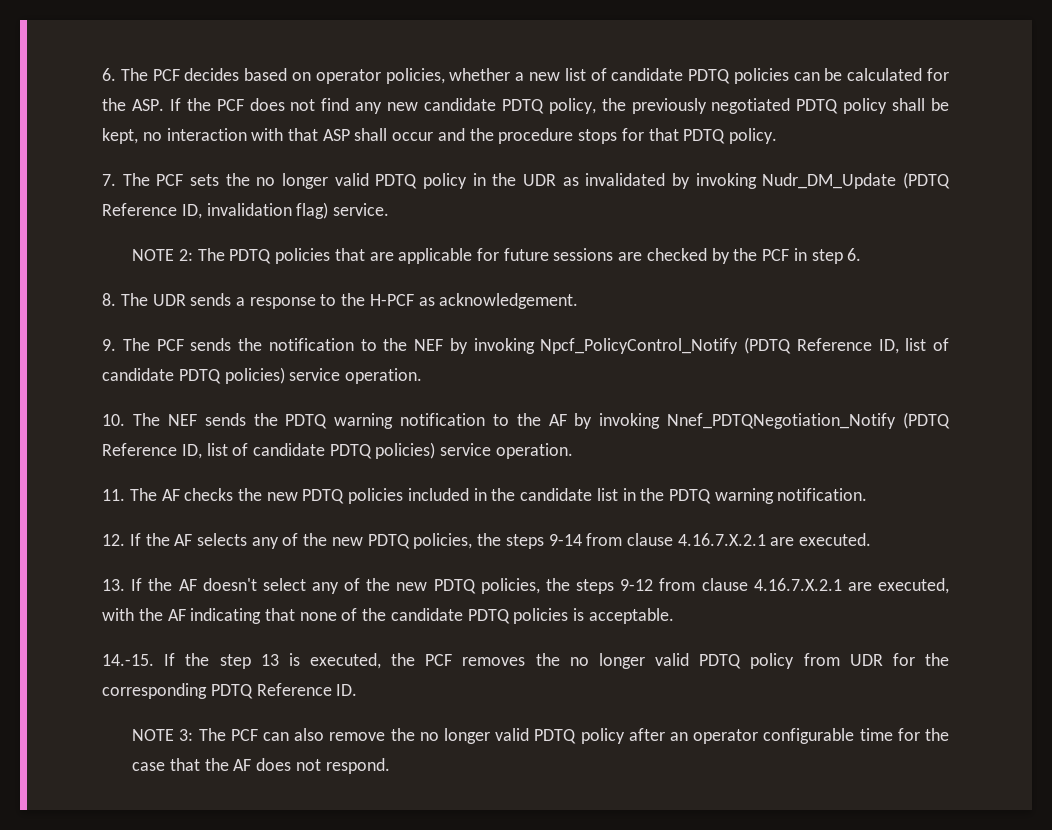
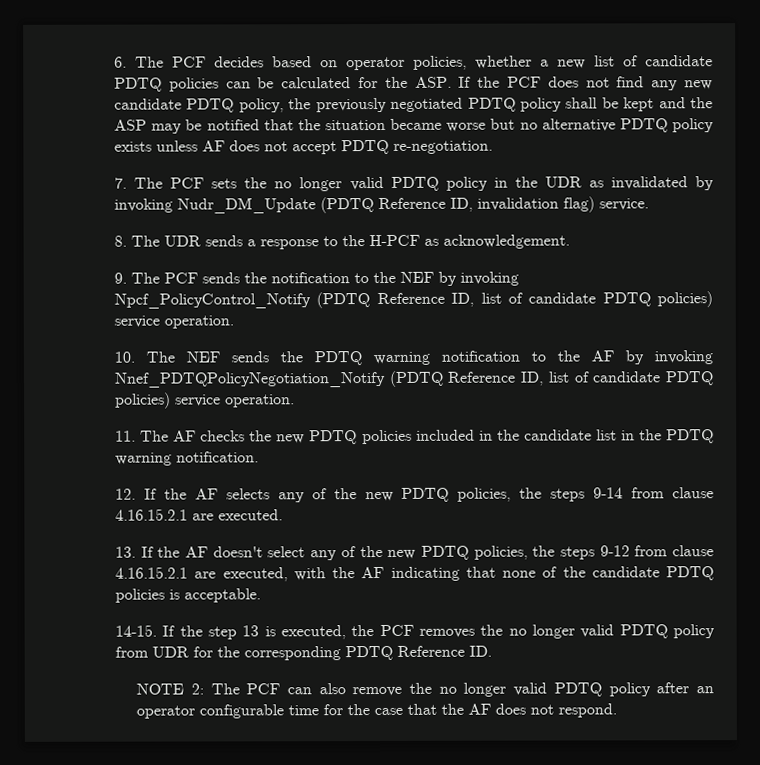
[102,128,777,144] kept, no interaction with that ASP shall occur and the procedure stops for that PDTQ policy. -> [623,97,714,112] [114,118,715,134] [114,139,494,155] kept and the ASP may be notified that the situation became worse but no alternative PDTQ policy exists unless AF does not accept PDTQ re-negotiation.
[132,248,862,264] // NOTE 2: The PDTQ policies that are applicable for future sessions are checked by the PCF in step 6. -> (650, 204) none
[667,413,897,429] Nnef_PDTQNegotiation_Notify -> [114,371,387,388] Nnef_PDTQPolicyNegotiation_Notify
[677,533,766,546] 4.16.7.X.2.1 -> [115,508,189,521] 4.16.15.2.1
[753,578,842,591] 4.16.7.X.2.1 -> [115,566,189,579] 4.16.15.2.1
[102,654,155,666] 14.-15. -> [115,624,158,637] 14-15.
[179,729,194,741] 3: -> [190,683,204,695] 2:

